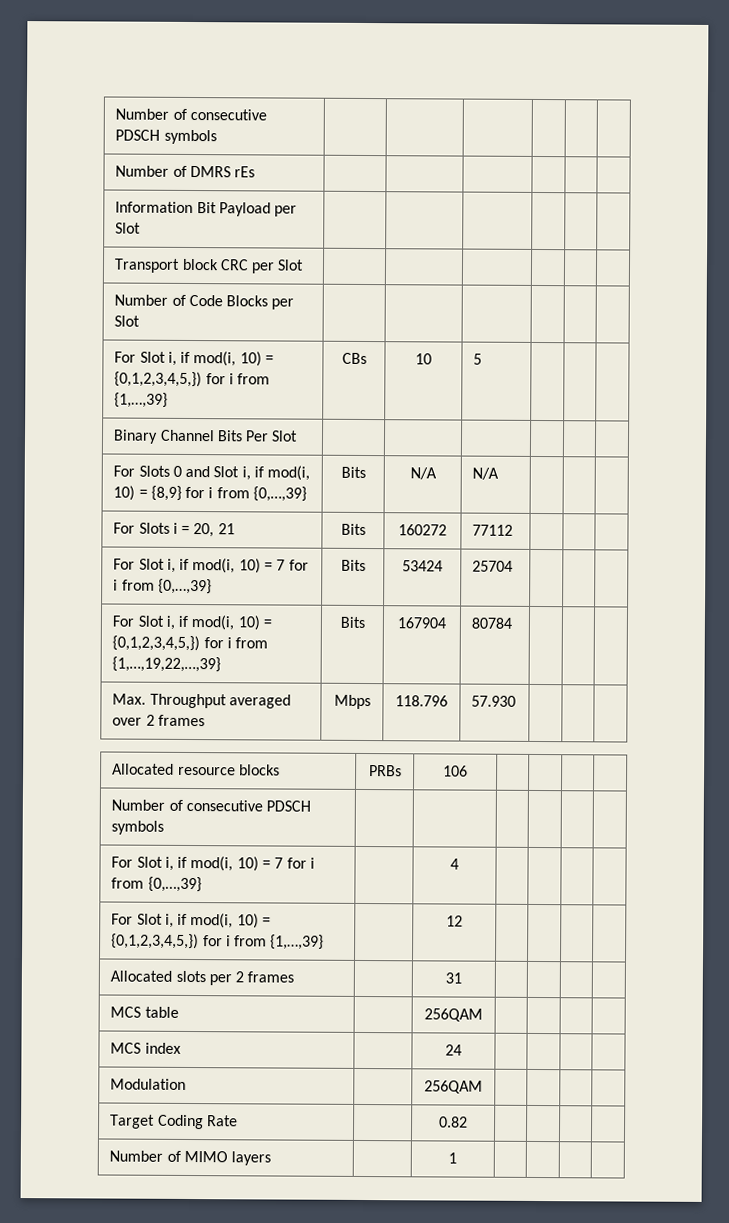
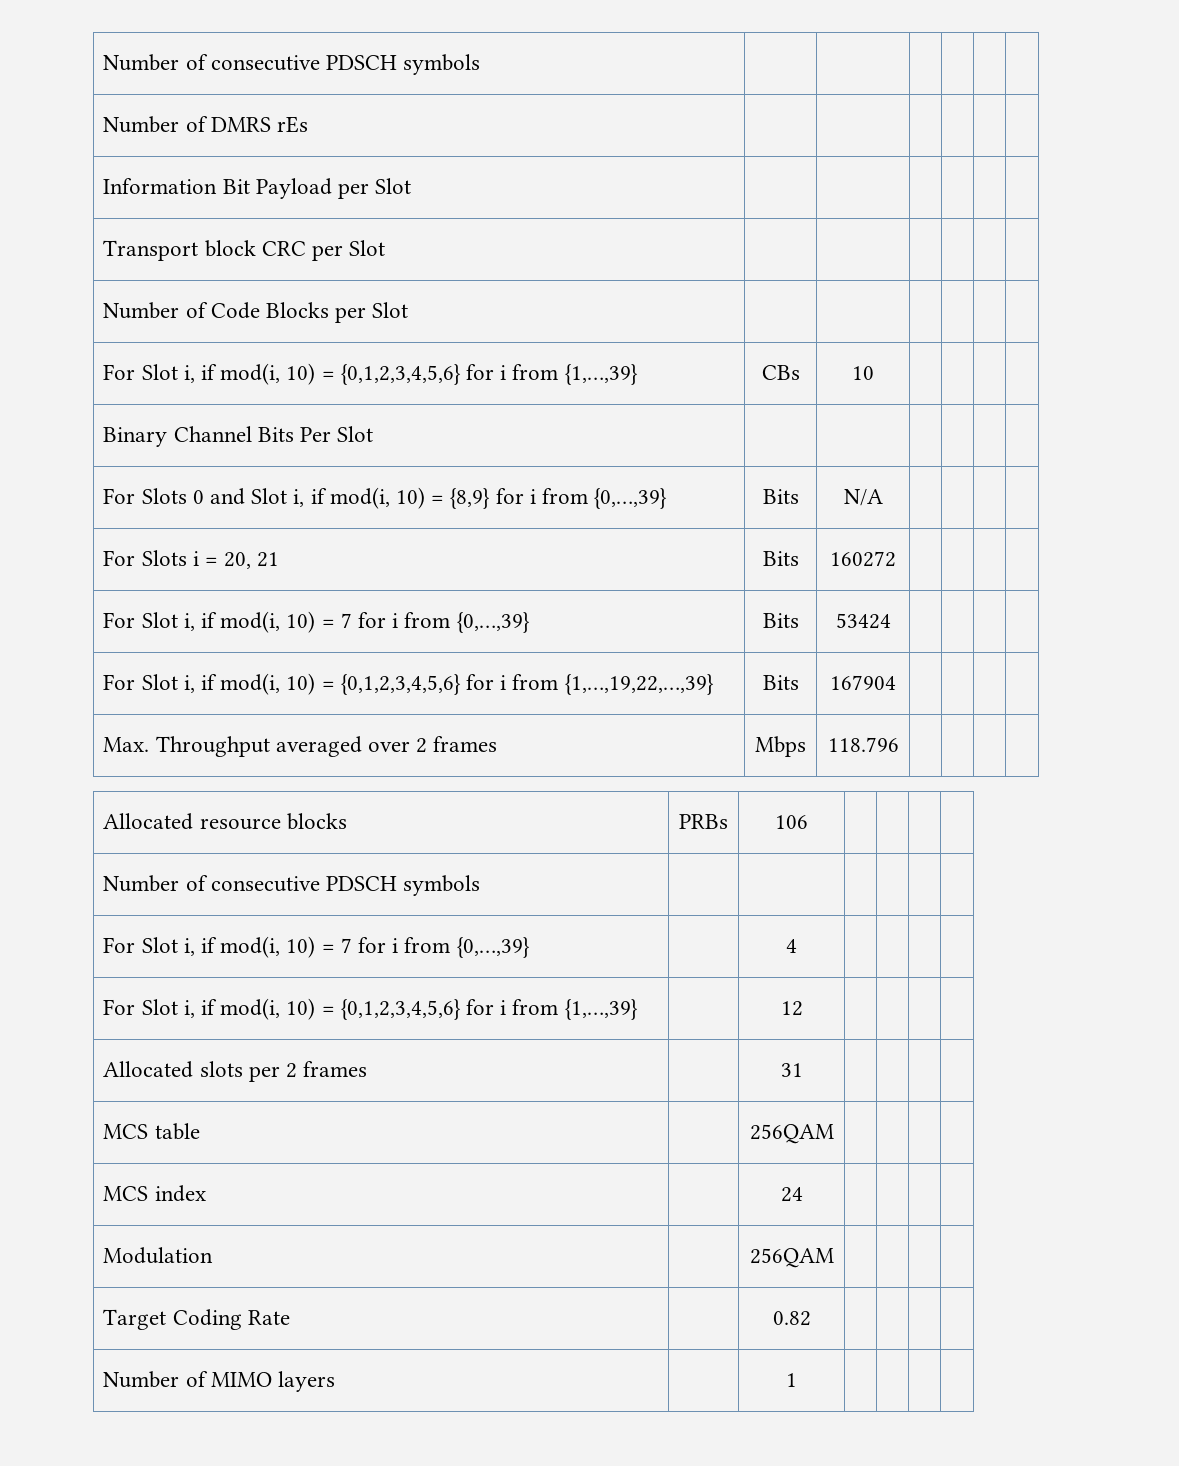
[114,371,203,388] {0,1,2,3,4,5,}) -> [340,364,461,385] {0,1,2,3,4,5,6}
[473,353,483,365] 5 -> (874, 373) none
[472,467,500,480] N/A -> (883, 497) none
[472,524,514,536] 77112 -> (896, 559) none
[472,560,514,572] [112,615,273,631] [112,635,201,652] 25704 | | | // For Slot i, if mod(i, 10) = {0,1,2,3,4,5,}) -> [103,673,461,695] | | | // For Slot i, if mod(i, 10) = {0,1,2,3,4,5,6}
[471,617,513,629] 80784 -> (896, 682) none
[471,695,517,707] 57.930 -> (899, 744) none
[111,933,200,950] {0,1,2,3,4,5,}) -> [340,999,461,1020] {0,1,2,3,4,5,6}

